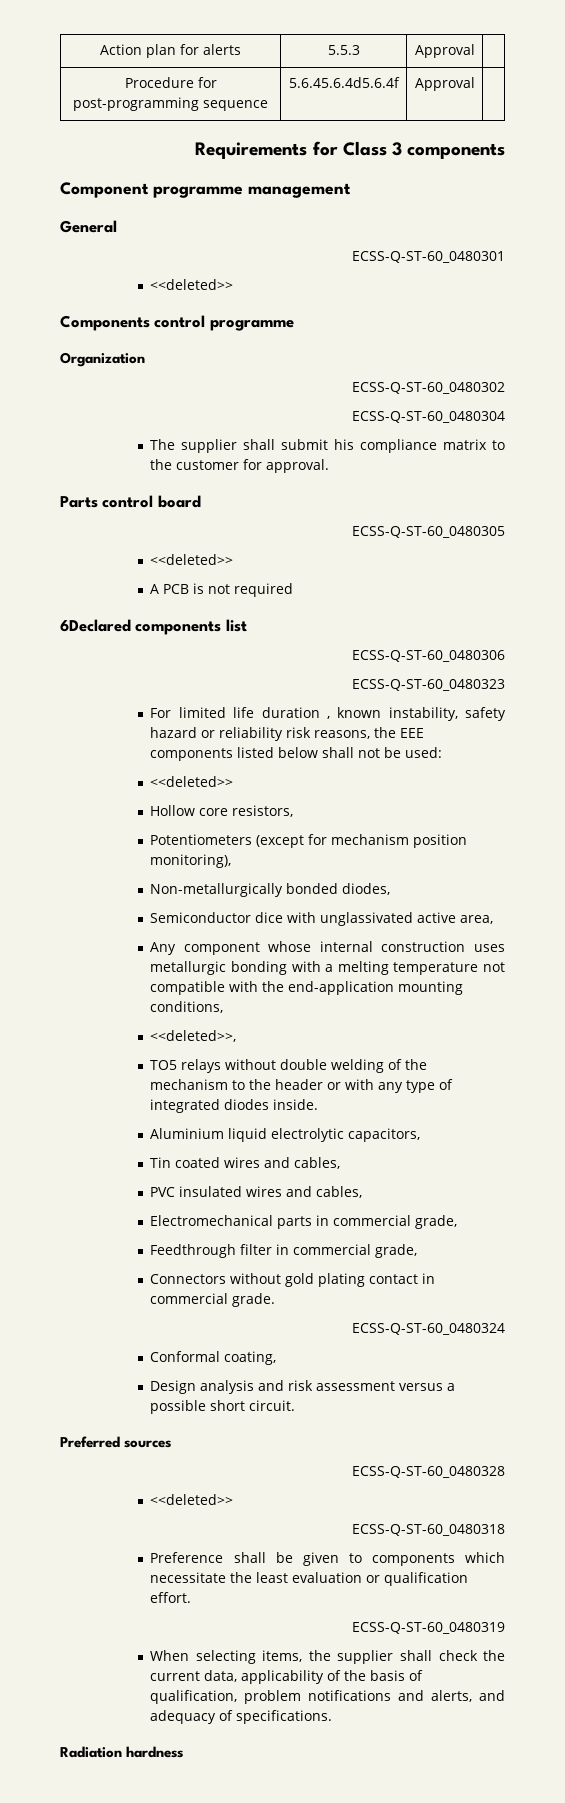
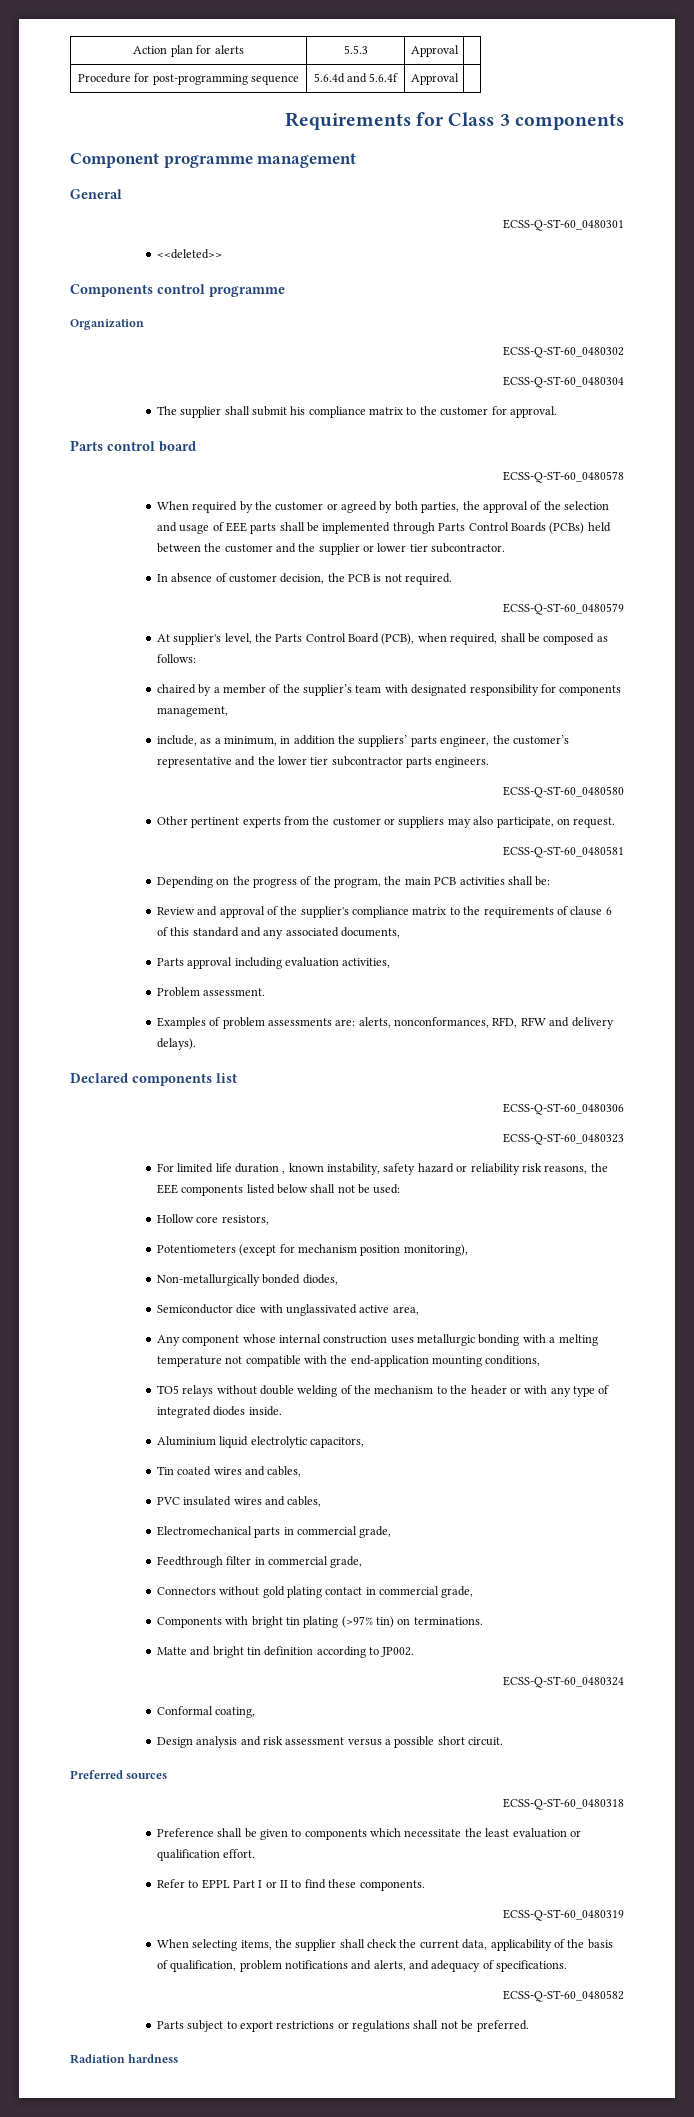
[288,77,400,88] 5.6.45.6.4d5.6.4f -> [313,73,399,83] 5.6.4d and 5.6.4f
[352,526,505,538] [150,554,234,565] [150,583,294,597] [60,619,131,632] ECSS-Q-ST-60_0480305 // <<deleted>> // A PCB is not required // 6Declared -> [503,471,624,483] [156,501,610,513] [156,522,611,534] [156,543,506,555] [156,573,453,585] [503,603,624,615] [156,633,608,645] [156,654,196,663] [156,684,622,696] [156,706,228,717] [156,735,569,747] [156,756,490,768] [503,786,624,798] [156,816,616,828] [503,846,624,858] [156,876,551,888] [156,906,612,918] [156,927,401,939] [156,957,391,969] [156,987,266,997] [156,1017,614,1029] [156,1038,196,1050] [70,1073,128,1083] ECSS-Q-ST-60_0480578 // When required by the customer or agreed by both parties, the approval of the selection and usage of EEE parts shall be implemented through Parts Control Boards (PCBs) held between the customer and the supplier or lower tier subcontractor. // In absence of customer decision, the PCB is not required. // ECSS-Q-ST-60_0480579 // At supplier's level, the Parts Control Board (PCB), when required, shall be composed as follows: // chaired by a member of the supplier’s team with designated responsibility for components management, // include, as a minimum, in addition the suppliers’ parts engineer, the customer’s representative and the lower tier subcontractor parts engineers. // ECSS-Q-ST-60_0480580 // Other pertinent experts from the customer or suppliers may also participate, on request. // ECSS-Q-ST-60_0480581 // Depending on the progress of the program, the main PCB activities shall be: // Review and approval of the supplier's compliance matrix to the requirements of clause 6 of this standard and any associated documents, // Parts approval including evaluation activities, // Problem assessment. // Examples of problem assessments are: alerts, nonconformances, RFD, RFW and delivery delays). // Declared
[150,776,234,787] // <<deleted>> -> (401, 1189) none
[150,1030,237,1042] // <<deleted>>, -> (541, 1360) none
[232,1293,276,1307] grade. -> [441,1586,474,1598] [156,1616,483,1628] [156,1646,415,1658] grade, // Components with bright tin plating (>97% tin) on terminations. // Matte and bright tin definition according to JP002.
[352,1466,505,1478] [150,1494,234,1505] // ECSS-Q-ST-60_0480328 // <<deleted>> -> (168, 1776) none
(192, 1597) none -> [156,1879,425,1891] // Refer to EPPL Part I or II to find these components.
(333, 1717) none -> [503,1990,624,2002] [156,2020,529,2032] // ECSS-Q-ST-60_0480582 // Parts subject to export restrictions or regulations shall not be preferred.

